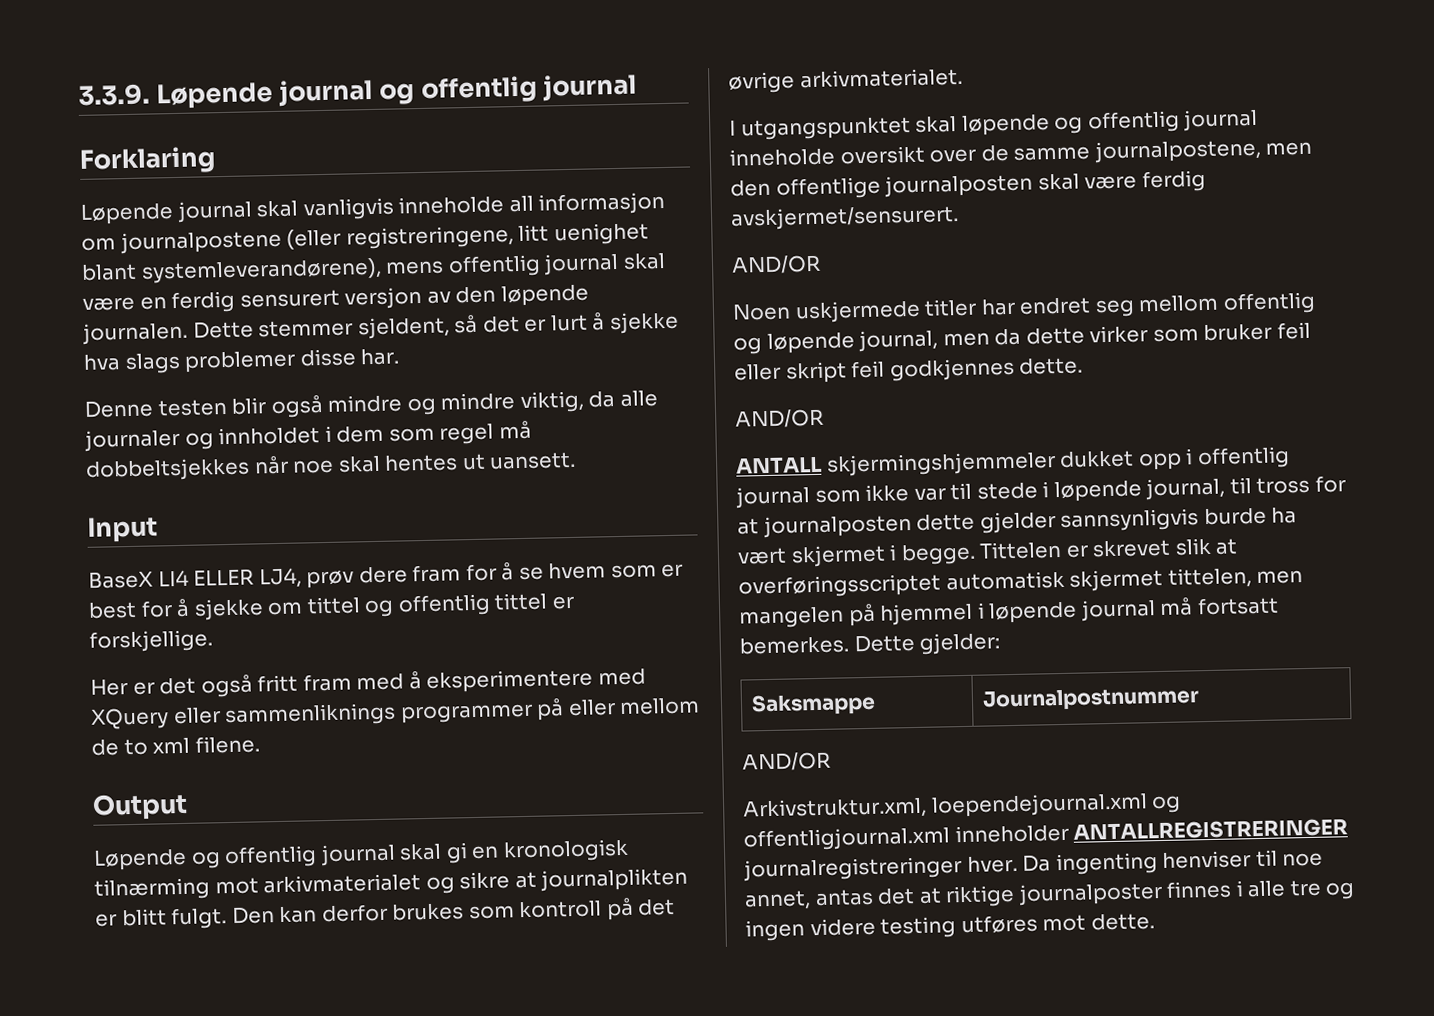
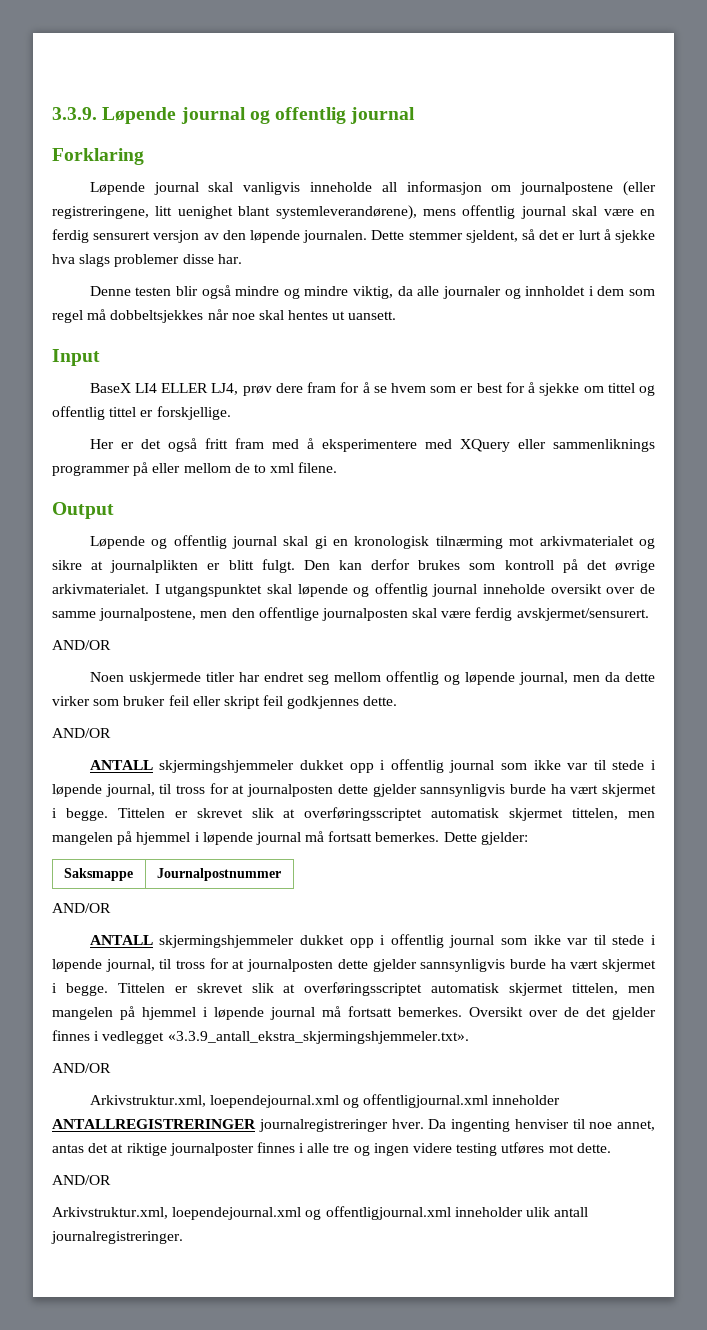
(963, 78) // -> (149, 589) none
(831, 761) none -> [89,934,656,948] [52,958,656,972] [52,982,655,996] [52,1006,656,1020] [52,1030,469,1044] [52,1063,111,1073] // ANTALL skjermingshjemmeler dukket opp i offentlig journal som ikke var til stede i løpende journal, til tross for at journalposten dette gjelder sannsynligvis burde ha vært skjermet i begge. Tittelen er skrevet slik at overføringsscriptet automatisk skjermet tittelen, men mangelen på hjemmel i løpende journal må fortsatt bemerkes. Oversikt over de det gjelder finnes i vedlegget «3.3.9_antall_ekstra_skjermingshjemmeler.txt». // AND/OR
(1155, 922) none -> [52,1175,111,1185] [52,1206,589,1220] [51,1231,183,1244] // AND/OR // Arkivstruktur.xml, loependejournal.xml og offentligjournal.xml inneholder ulik antall journalregistreringer.

